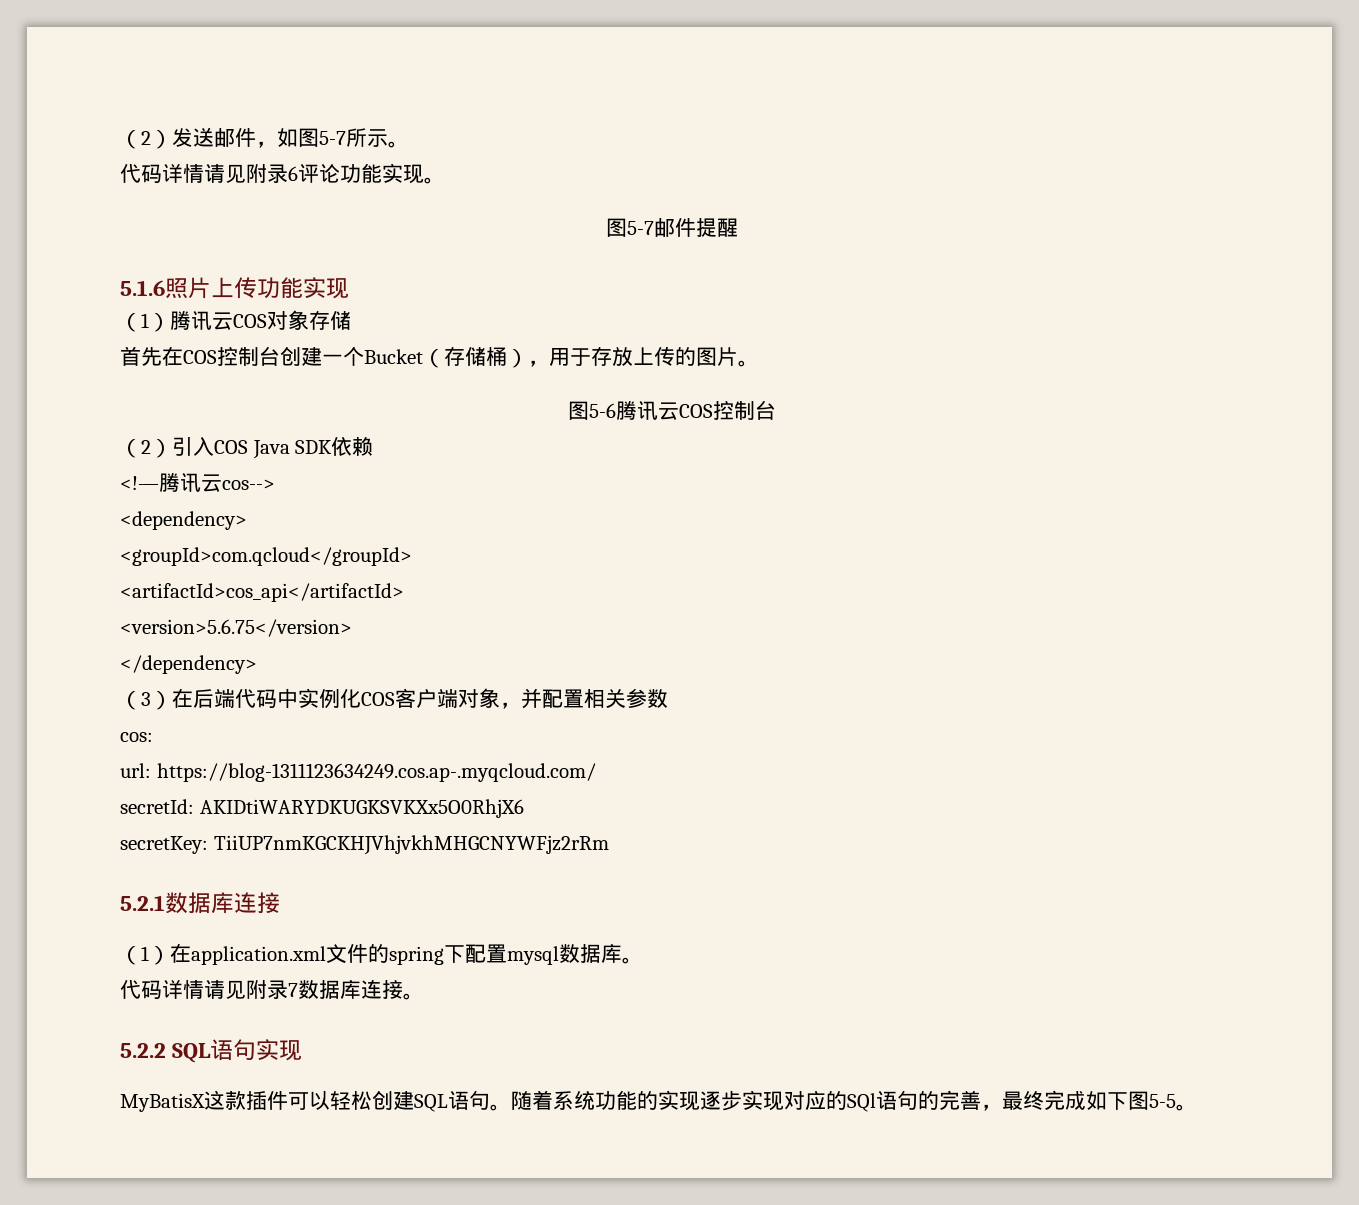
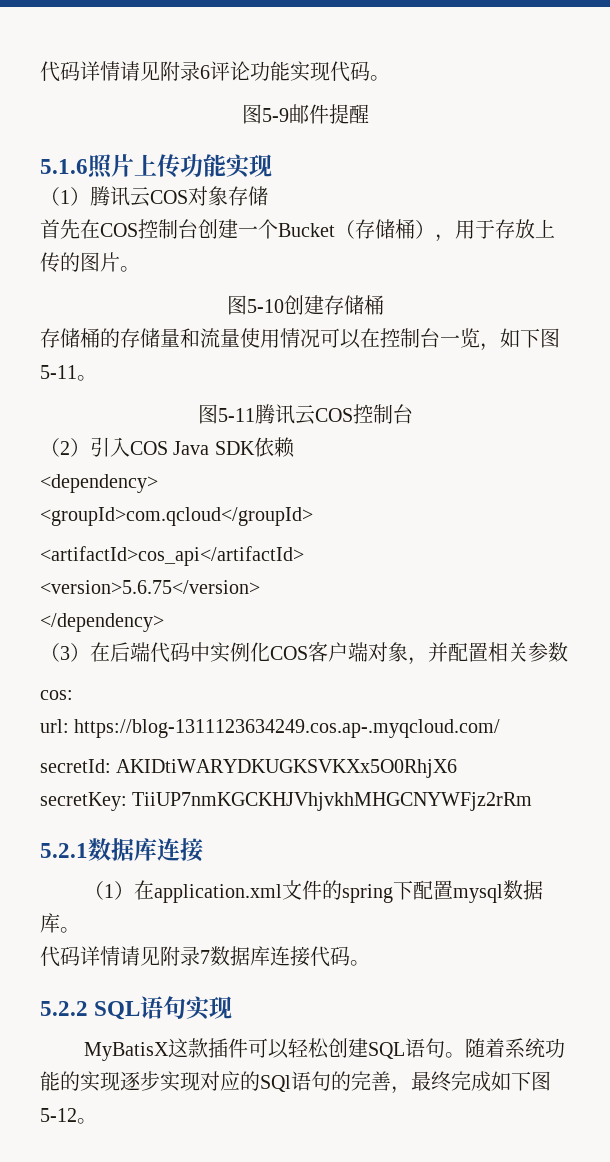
[120,127,409,149] （2）发送邮件，如图5-7所示。 // -> (40, 71) none
[424,177,445,184] [606,218,654,237] 。 // 图5-7 -> [330,61,390,82] [241,104,289,124] 代码。 // 图5-9
[589,403,616,418] 5-6 -> [246,295,384,315] [40,328,560,351] [40,365,97,381] [197,404,255,424] 5-10创建存储桶 // 存储桶的存储量和流量使用情况可以在控制台一览，如下图5-11。 // 图5-11
[120,472,275,492] // <!—腾讯云cos--> -> (295, 447) none
(403, 989) none -> [310,946,350,967] 代码
[1149,1094,1176,1108] 5-5 -> [40,1108,77,1122] 5-12

